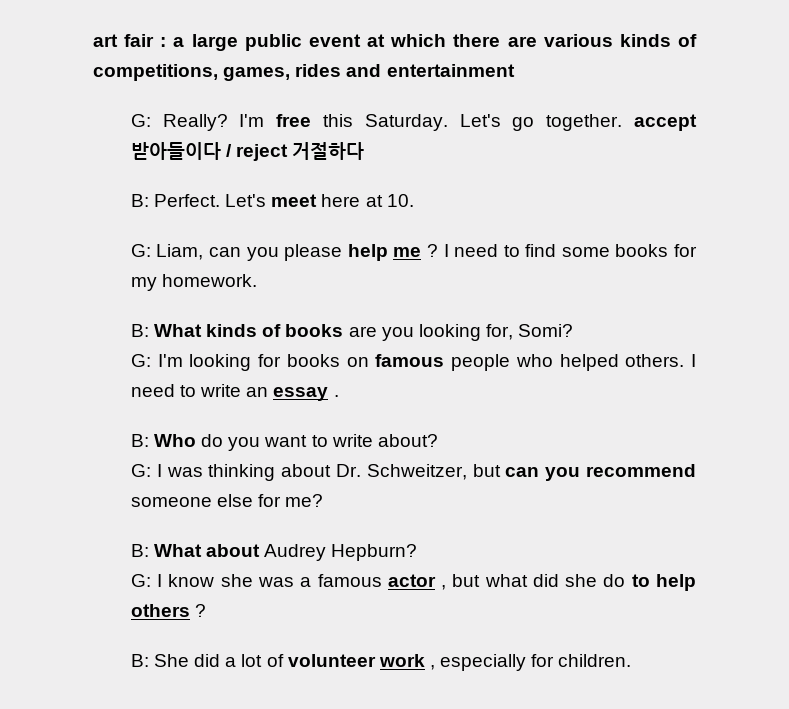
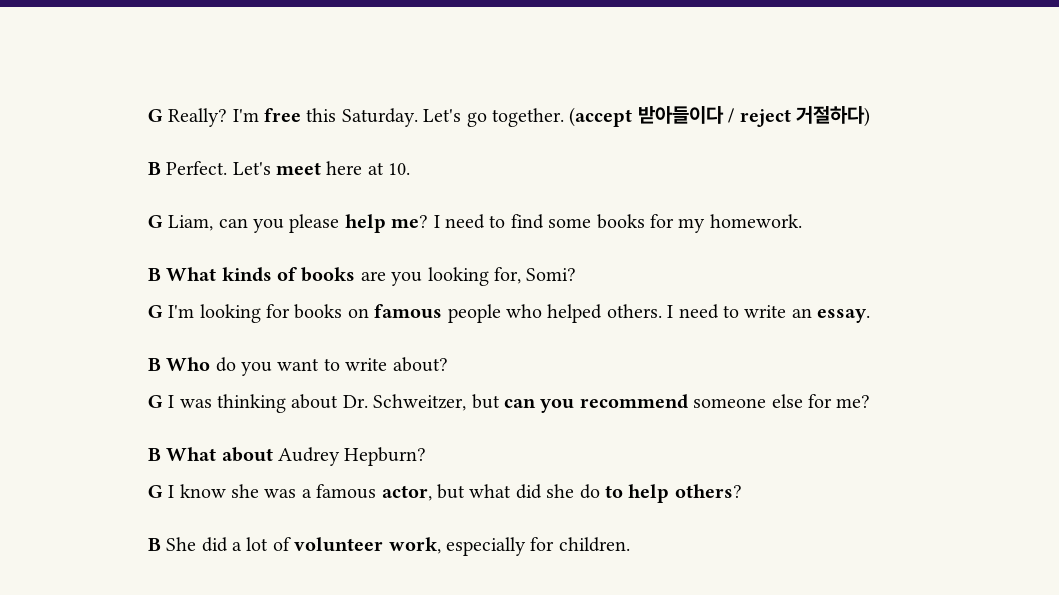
[93,34,697,51] [93,64,515,81] [130,114,151,127] art fair : a large public event at which there are various kinds of competitions, games, rides and entertainment // G: -> [147,109,163,122] G
[634,114,698,131] accept -> [569,107,633,127] (accept
[292,142,365,160] [130,194,149,207] 거절하다 // B: -> [796,106,871,127] [147,162,161,175] 거절하다) // B
[130,244,151,257] G: -> [147,215,163,228] G
[393,244,438,257] me ? -> [391,215,429,228] me?
[130,324,149,337] B: -> [147,268,161,281] B
[130,354,151,367] G: -> [147,305,163,318] G
[273,387,339,401] [130,434,149,447] essay . // B: -> [817,309,871,323] [147,358,161,371] essay. // B
[130,464,151,477] G: -> [147,395,163,408] G
[130,544,149,557] B: -> [147,448,161,461] B
[130,574,151,587] G: -> [147,485,163,498] G
[387,574,447,590] actor , -> [381,485,432,501] actor,
[130,604,207,617] [130,654,149,667] others ? // B: -> [674,484,742,498] [147,538,161,551] others? // B
[378,654,435,670] work , -> [388,537,441,554] work,

